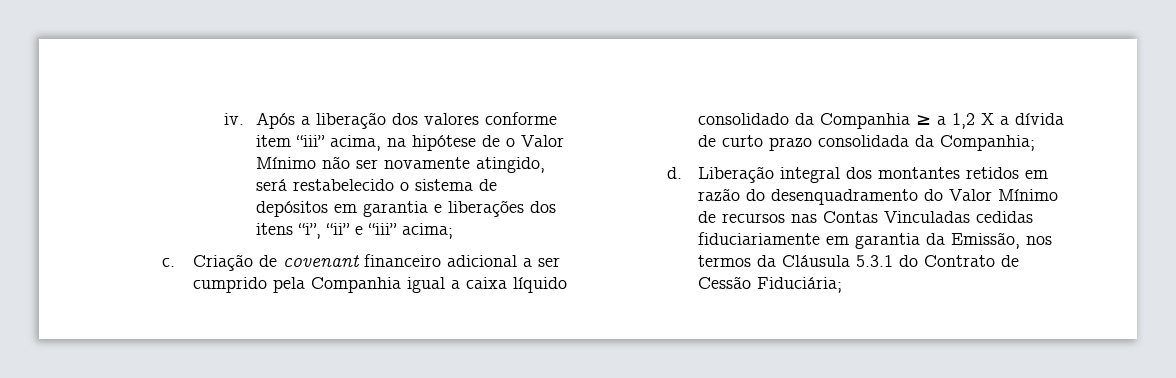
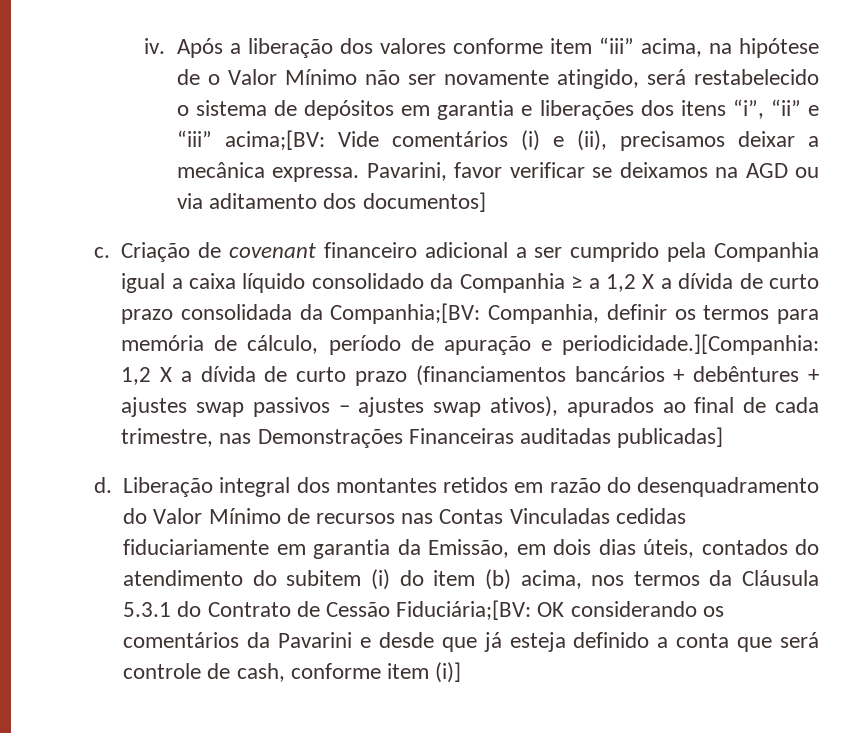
[401,223,453,239] acima; -> [224,130,820,151] [176,162,819,182] [176,192,486,212] acima;[BV: Vide comentários (i) e (ii), precisamos deixar a mecânica expressa. Pavarini, favor verificar se deixamos na AGD ou via aditamento dos documentos]
[940,135,1036,151] Companhia; -> [330,303,819,324] [121,334,819,355] [121,365,820,386] [121,396,820,417] [121,427,724,448] Companhia;[BV: Companhia, definir os termos para memória de cálculo, período de apuração e periodicidade.][Companhia: 1,2 X a dívida de curto prazo (financiamentos bancários + debêntures + ajustes swap passivos – ajustes swap ativos), apurados ao final de cada trimestre, nas Demonstrações Financeiras auditadas publicadas]
(1021, 240) none -> [516,539,819,558] [123,569,582,590] em dois dias úteis, contados do atendimento do subitem (i) do item (b) acima,
[757,277,843,293] Fiduciária; -> [396,600,724,620] [123,632,819,652] [123,662,462,683] Fiduciária;[BV: OK considerando os comentários da Pavarini e desde que já esteja definido a conta que será controle de cash, conforme item (i)]

